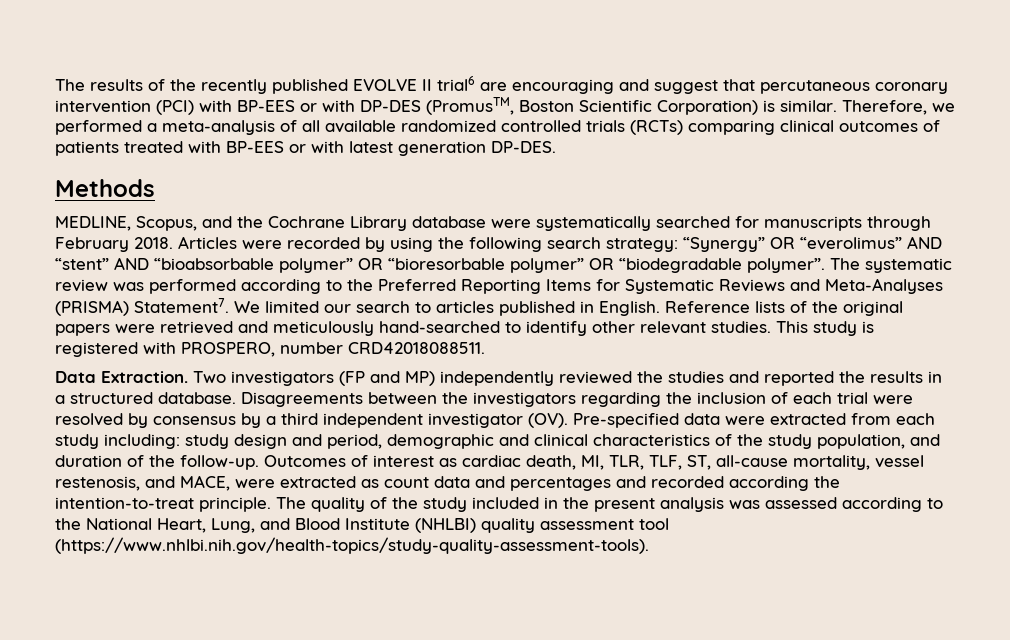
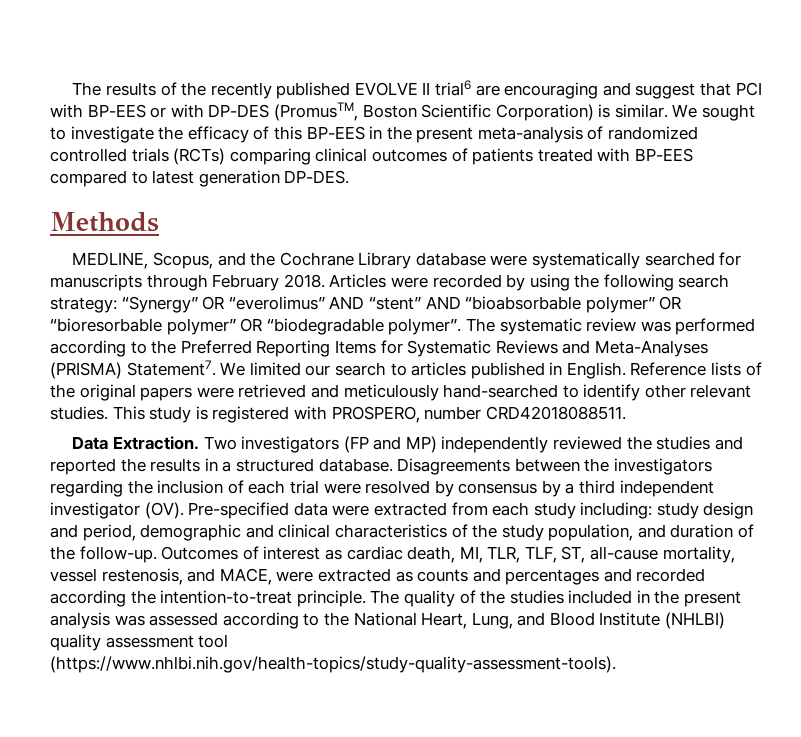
[760,80,948,94] [55,100,194,115] percutaneous coronary intervention (PCI) -> [735,82,762,96] PCI
[842,100,955,115] [55,120,396,135] Therefore, we performed a meta-analysis of all available -> [672,104,756,121] [50,126,604,143] We sought to investigate the efficacy of this BP-EES in the present meta-analysis of
[289,141,344,153] or with -> [50,170,148,187] compared to
[384,476,470,488] count data -> [417,569,469,582] counts
[423,497,467,512] study -> [509,590,564,604] studies

